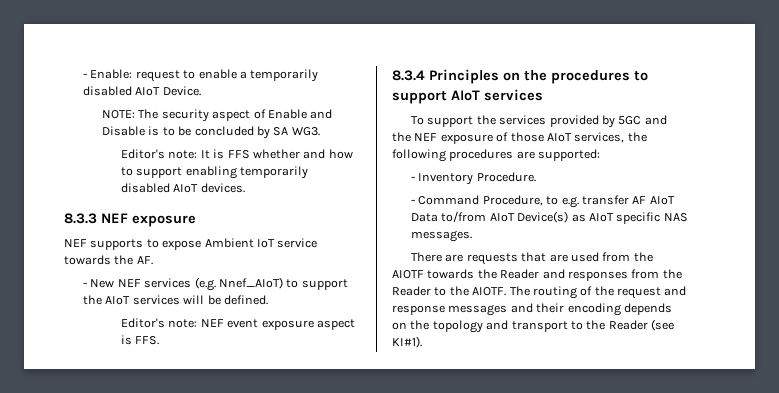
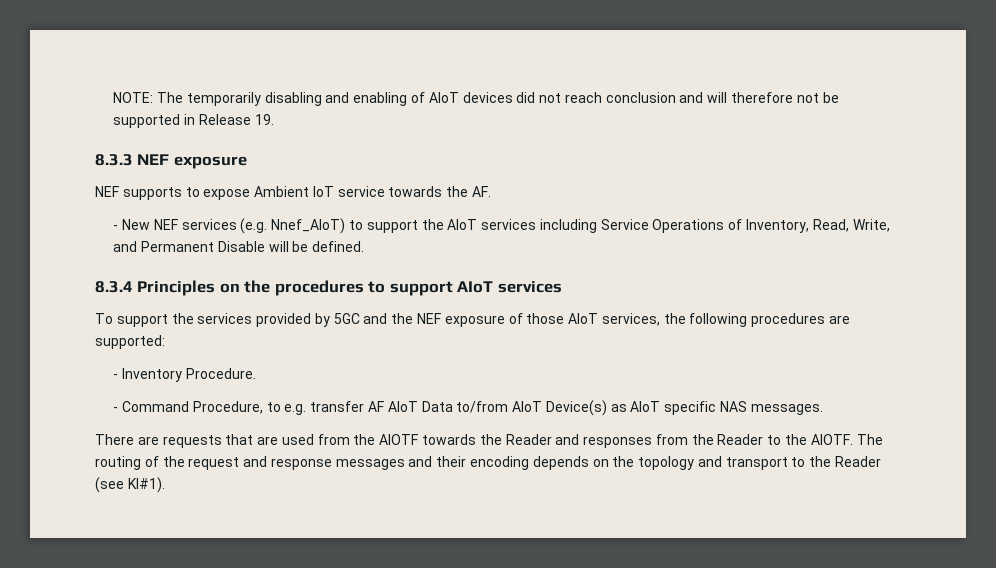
[83,69,319,82] [83,86,201,96] [102,109,333,122] [102,126,320,139] [121,149,353,159] [121,166,309,179] [121,183,245,193] - Enable: request to enable a temporarily disabled AIoT Device. // NOTE: The security aspect of Enable and Disable is to be concluded by SA WG3. // Editor's note: It is FFS whether and how to support enabling temporarily disabled AIoT devices. -> [113,92,839,106] [113,114,274,128] NOTE: The temporarily disabling and enabling of AIoT devices did not reach conclusion and will therefore not be supported in Release 19.
[183,295,268,305] [121,318,355,330] [121,335,160,345] will be defined. // Editor's note: NEF event exposure aspect is FFS. -> [539,219,890,233] [113,241,365,252] including Service Operations of Inventory, Read, Write, and Permanent Disable will be defined.

